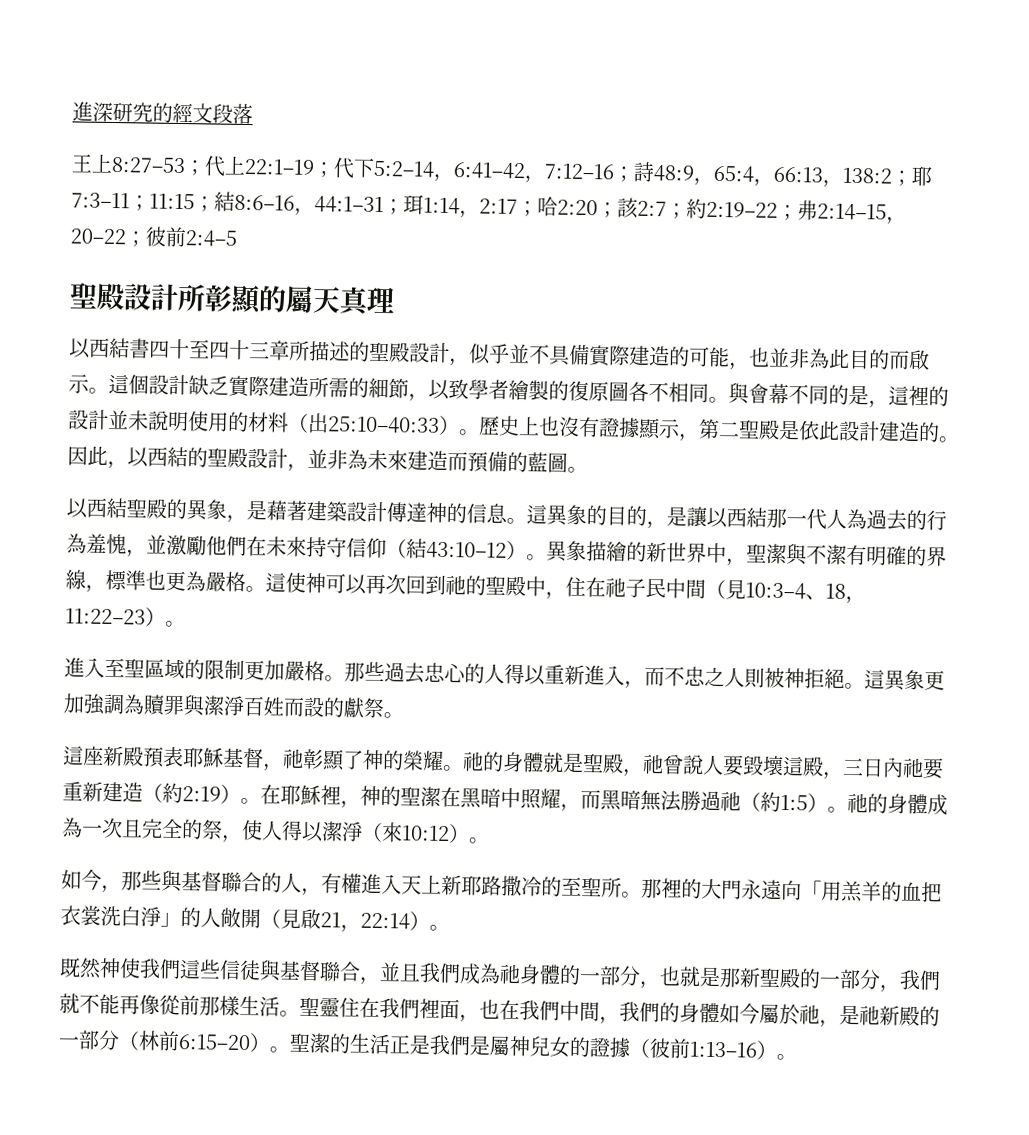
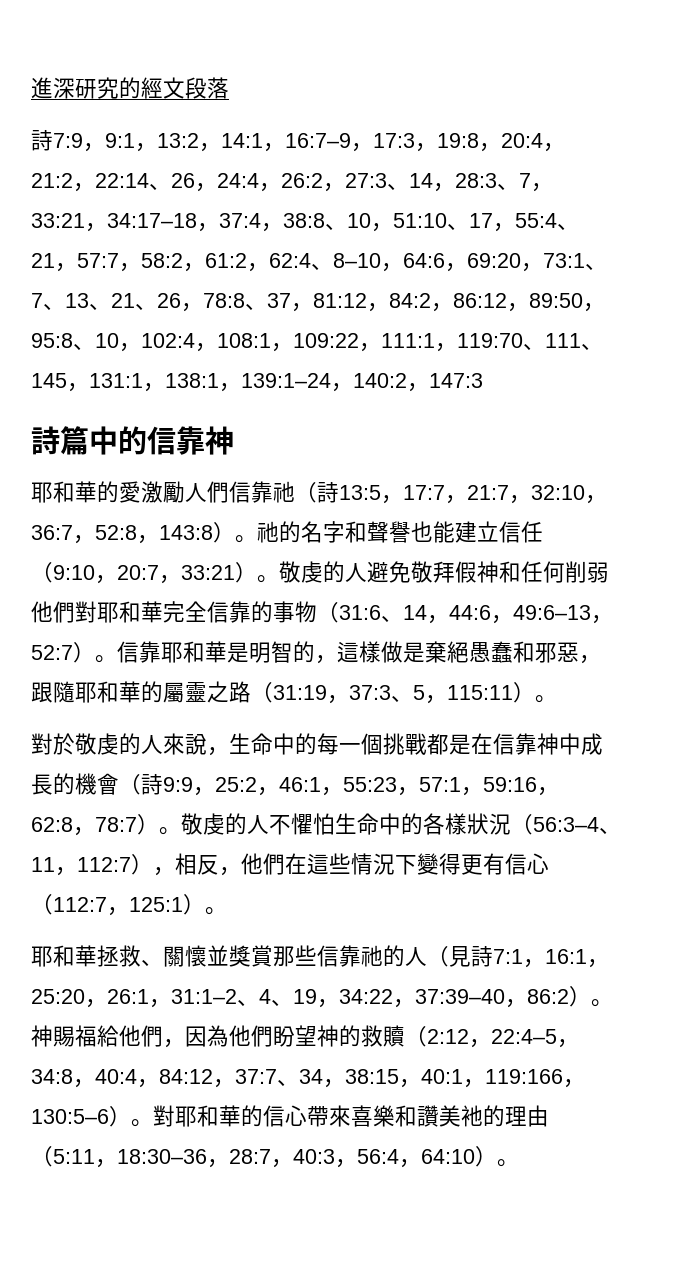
[71,153,932,188] [71,191,907,225] [70,226,237,248] [69,282,395,316] [69,337,930,371] [68,373,949,409] [68,409,959,443] [67,445,588,474] [66,497,947,531] [66,533,947,567] [65,569,866,605] [65,607,186,628] [64,657,945,691] [63,693,404,719] [63,745,944,780] [62,781,948,816] [61,817,489,844] [61,869,942,903] [60,905,450,933] [59,957,941,993] [59,993,940,1028] [58,1029,757,1059] 王上8:27–53；代上22:1–19；代下5:2–14，6:41–42，7:12–16；詩48:9，65:4，66:13，138:2；耶7:3–11；11:15；結8:6–16，44:1–31；珥1:14，2:17；哈2:20；該2:7；約2:19–22；弗2:14–15，20–22；彼前2:4–5 // 聖殿設計所彰顯的屬天真理 // 以西結書四十至四十三章所描述的聖殿設計，似乎並不具備實際建造的可能，也並非為此目的而啟示。這個設計缺乏實際建造所需的細節，以致學者繪製的復原圖各不相同。與會幕不同的是，這裡的設計並未說明使用的材料（出25:10–40:33）。歷史上也沒有證據顯示，第二聖殿是依此設計建造的。因此，以西結的聖殿設計，並非為未來建造而預備的藍圖。 // 以西結聖殿的異象，是藉著建築設計傳達神的信息。這異象的目的，是讓以西結那一代人為過去的行為羞愧，並激勵他們在未來持守信仰（結43:10–12）。異象描繪的新世界中，聖潔與不潔有明確的界線，標準也更為嚴格。這使神可以再次回到祂的聖殿中，住在祂子民中間（見10:3–4、18，11:22–23）。 // 進入至聖區域的限制更加嚴格。那些過去忠心的人得以重新進入，而不忠之人則被神拒絕。這異象更加強調為贖罪與潔淨百姓而設的獻祭。 // 這座新殿預表耶穌基督，祂彰顯了神的榮耀。祂的身體就是聖殿，祂曾說人要毀壞這殿，三日內祂要重新建造（約2:19）。在耶穌裡，神的聖潔在黑暗中照耀，而黑暗無法勝過祂（約1:5）。祂的身體成為一次且完全的祭，使人得以潔淨（來10:12）。 // 如今，那些與基督聯合的人，有權進入天上新耶路撒冷的至聖所。那裡的大門永遠向「用羔羊的血把衣裳洗白淨」的人敞開（見啟21，22:14）。 // 既然神使我們這些信徒與基督聯合，並且我們成為祂身體的一部分，也就是那新聖殿的一部分，我們就不能再像從前那樣生活。聖靈住在我們裡面，也在我們中間，我們的身體如今屬於祂，是祂新殿的一部分（林前6:15–20）。聖潔的生活正是我們是屬神兒女的證據（彼前1:13–16 -> [31,129,565,152] [31,173,553,192] [31,213,579,232] [31,253,607,272] [31,293,605,312] [31,333,603,352] [31,373,483,392] [31,426,234,455] [31,481,607,504] [31,521,543,544] [31,561,609,584] [31,601,613,624] [31,641,601,664] [31,681,557,704] [31,733,603,756] [31,773,559,796] [31,813,621,836] [31,853,549,876] [31,894,227,916] [31,945,609,968] [31,986,613,1008] [31,1025,579,1048] [31,1069,585,1088] [31,1105,549,1127] [31,1146,475,1168] 詩7:9，9:1，13:2，14:1，16:7–9，17:3，19:8，20:4，21:2，22:14、26，24:4，26:2，27:3、14，28:3、7，33:21，34:17–18，37:4，38:8、10，51:10、17，55:4、21，57:7，58:2，61:2，62:4、8–10，64:6，69:20，73:1、7、13、21、26，78:8、37，81:12，84:2，86:12，89:50，95:8、10，102:4，108:1，109:22，111:1，119:70、111、145，131:1，138:1，139:1–24，140:2，147:3 // 詩篇中的信靠神 // 耶和華的愛激勵人們信靠祂（詩13:5，17:7，21:7，32:10，36:7，52:8，143:8）。祂的名字和聲譽也能建立信任（9:10，20:7，33:21）。敬虔的人避免敬拜假神和任何削弱他們對耶和華完全信靠的事物（31:6、14，44:6，49:6–13，52:7）。信靠耶和華是明智的，這樣做是棄絕愚蠢和邪惡，跟隨耶和華的屬靈之路（31:19，37:3、5，115:11）。 // 對於敬虔的人來說，生命中的每一個挑戰都是在信靠神中成長的機會（詩9:9，25:2，46:1，55:23，57:1，59:16，62:8，78:7）。敬虔的人不懼怕生命中的各樣狀況（56:3–4、11，112:7），相反，他們在這些情況下變得更有信心（112:7，125:1）。 // 耶和華拯救、關懷並獎賞那些信靠祂的人（見詩7:1，16:1，25:20，26:1，31:1–2、4、19，34:22，37:39–40，86:2）。神賜福給他們，因為他們盼望神的救贖（2:12，22:4–5，34:8，40:4，84:12，37:7、34，38:15，40:1，119:166，130:5–6）。對耶和華的信心帶來喜樂和讚美衪的理由（5:11，18:30–36，28:7，40:3，56:4，64:10

